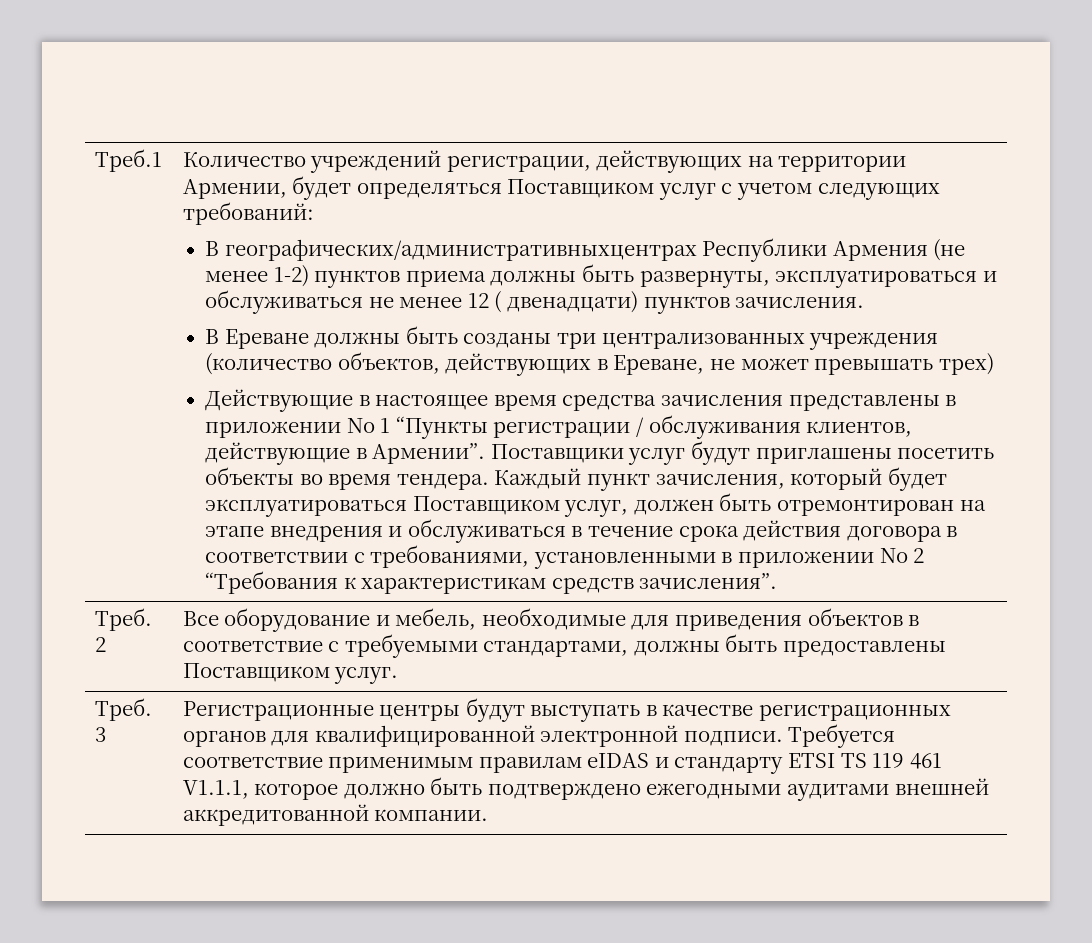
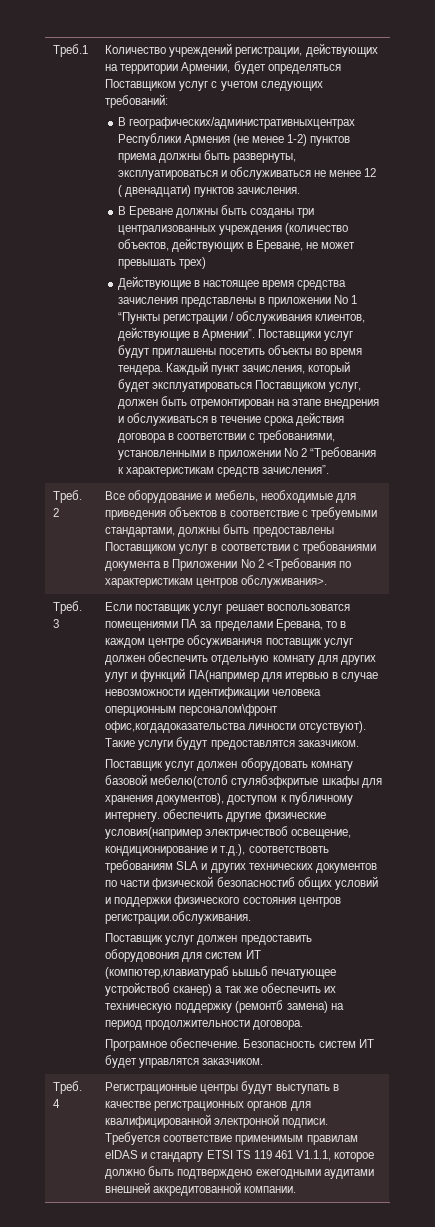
[334,667,399,684] [94,698,152,721] [94,727,106,742] услуг. // Треб. 3 -> [179,541,376,554] [105,558,351,571] [105,575,328,588] [53,601,83,614] [53,619,60,628] [105,602,350,614] [105,619,346,631] [105,635,353,648] [105,652,376,665] [105,668,379,682] [105,687,322,699] [105,704,279,716] [105,721,367,733] [105,737,359,750] [105,758,353,771] [105,774,382,788] [105,792,353,805] [105,809,326,822] [105,826,352,839] [105,844,329,856] [105,860,377,873] [105,876,378,890] [105,895,341,907] [105,911,252,924] [105,933,312,945] [105,949,261,962] [105,966,337,979] [105,982,336,996] [105,1000,344,1013] [105,1020,304,1030] [105,1038,374,1051] [105,1055,264,1068] [53,1081,83,1094] [53,1099,61,1108] услуг в соответствии с требованиями документа в Приложении No 2 <Требования по характеристикам центров обслуживания>. // Треб. 3 | Если поставщик услуг решает воспользоватся помещениями ПА за пределами Еревана, то в каждом центре обсуживаничя поставщик услуг должен обеспечить отдельную комнату для других улуг и функций ПА(например для итервью в случае невозможности идентификации человека оперционным персоналом\фронт офис,когдадоказательства личности отсуствуют). Такие услуги будут предоставлятся заказчиком. // Поставщик услуг должен оборудовать комнату базовой мебелю(столб стулябзфкритые шкафы для хранения документов), доступом к публичному интернету. обеспечить другие физические условия(например электричествоб освещение, кондиционирование и т.д.), соответствовть требованиям SLA и других технических документов по части физической безопасностиб общих условий и поддержки физического состояния центров регистрации.обслуживания. // Поставщик услуг должен предоставить оборудовония для систем ИТ (компютер,клавиатураб ьышьб печатующее устройствоб сканер) а так же обеспечить их техническую поддержку (ремонтб замена) на период продолжительности договора. // Програмное обеспечение. Безопасность систем ИТ будет управлятся заказчиком. // Треб. 4

